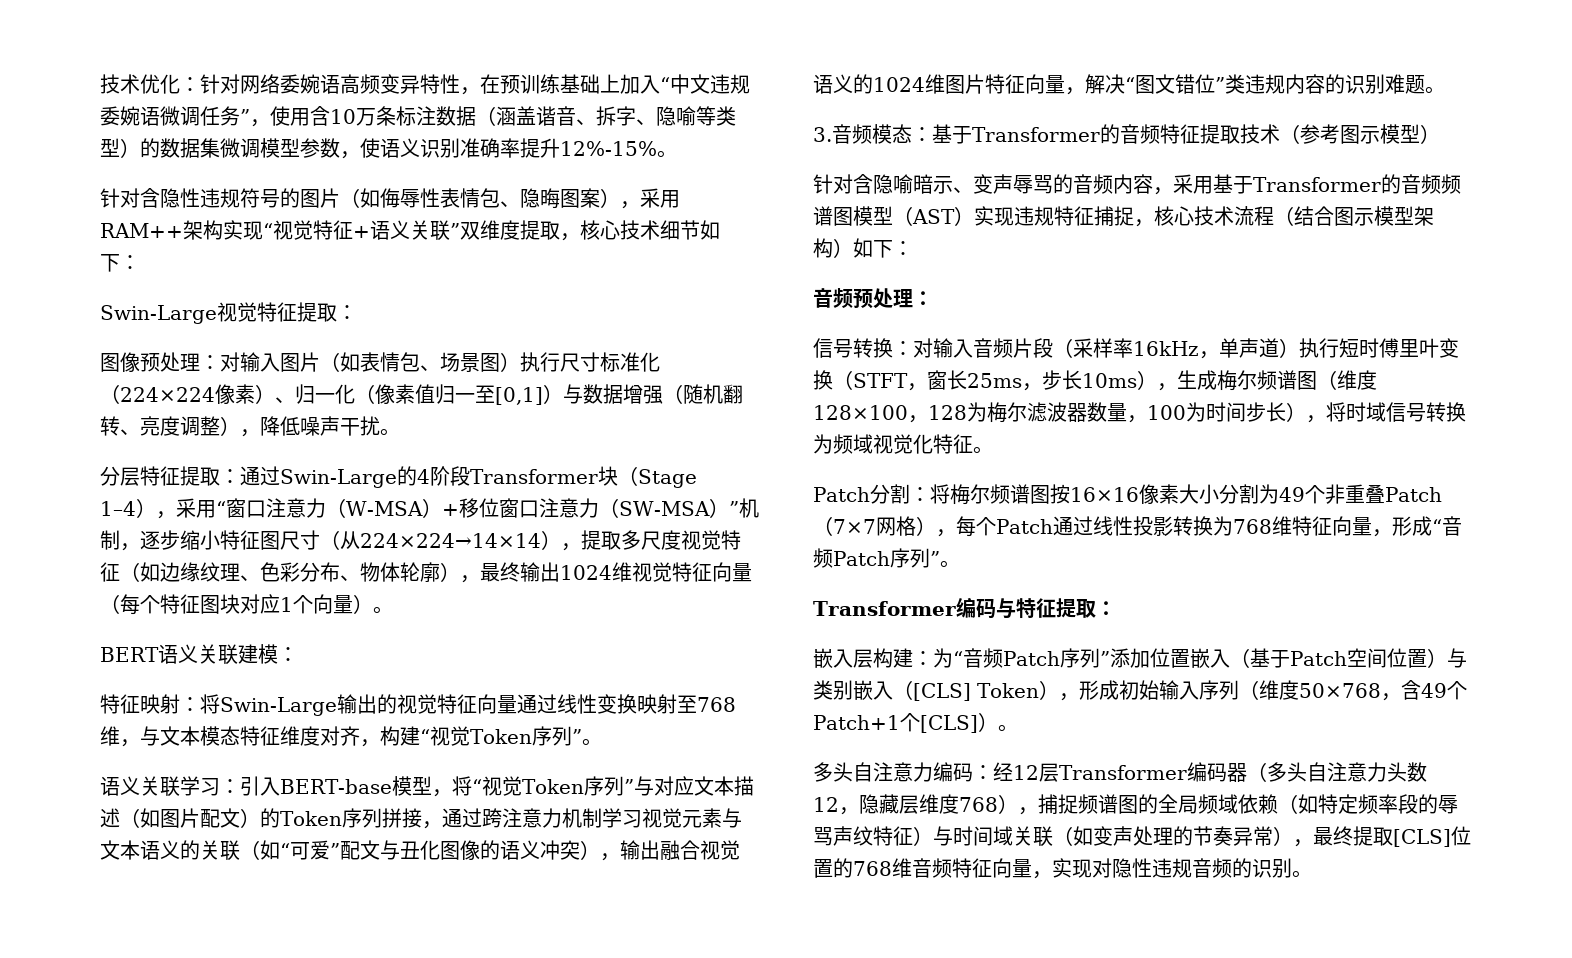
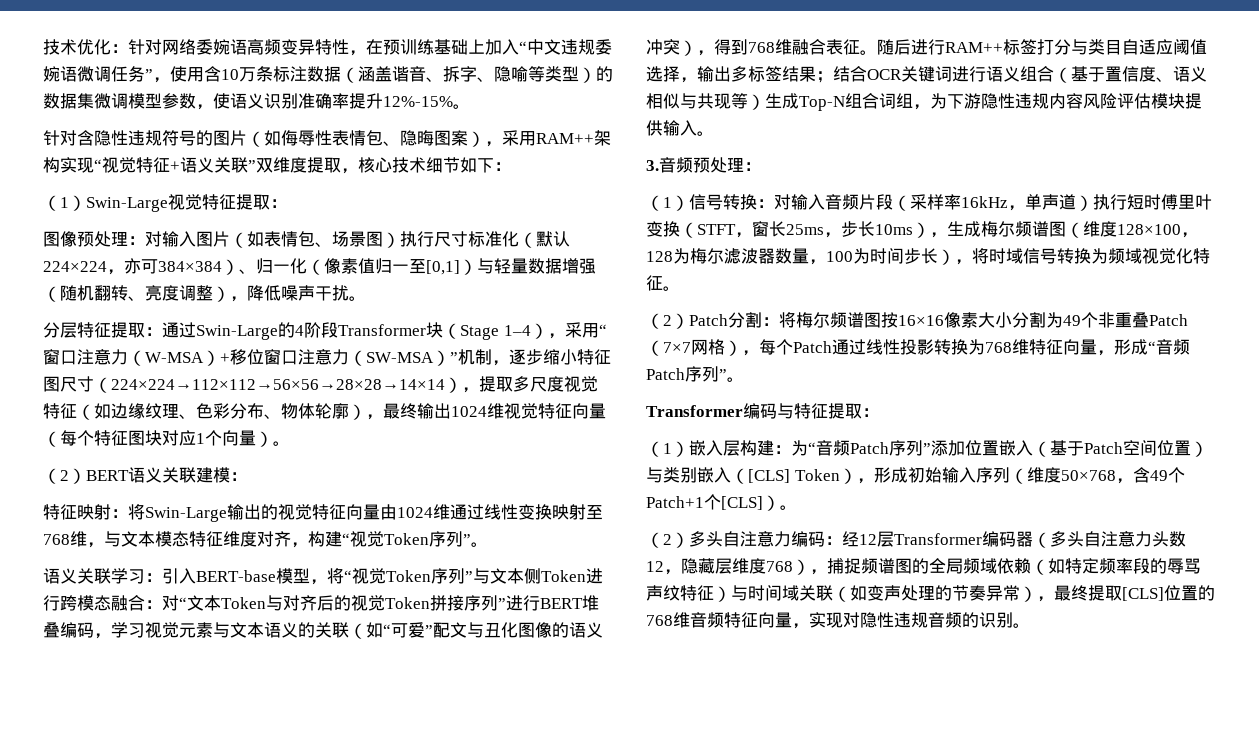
(140, 262) none -> [43,195,86,211] （1）
[120,384,255,404] 224×224像素 -> [536,231,570,247] [43,258,222,275] 默认224×224，亦可384×384
(583, 394) none -> [494,258,528,274] 轻量
[340,531,541,549] 从224×224→14×14 -> [111,379,445,390] 224×224→112×112→56×56→28×28→14×14
(393, 610) none -> [43,468,86,484] （2）
(517, 704) none -> [380,504,450,520] 由1024维
[653,776,754,796] [100,808,602,829] 对应文本描述（如图片配文）的Token序列拼接，通过跨注意力机制 -> [490,568,603,584] [43,595,599,611] [43,622,111,639] 文本侧Token进行跨模态融合：对“文本Token与对齐后的视觉Token拼接序列”进行BERT堆叠编码，
[620,840,740,860] [813,74,1445,95] [813,124,1440,144] [813,174,1461,195] [813,206,1434,227] [813,238,913,258] 输出融合视觉语义的1024维图片特征向量，解决“图文错位”类违规内容的识别难题。 // 3.音频模态：基于Transformer的音频特征提取技术（参考图示模型） // 针对含隐喻暗示、变声辱骂的音频内容，采用基于Transformer的音频频谱图模型（AST）实现违规特征捕捉，核心技术流程（结合图示模型架构）如下： // -> [714,39,1207,55] [646,66,1207,83] [646,93,1202,111] [646,120,714,136] [646,160,659,171] 得到768维融合表征。随后进行RAM++标签打分与类目自适应阈值选择，输出多标签结果；结合OCR关键词进行语义组合（基于置信度、语义相似与共现等）生成Top‑N组合词组，为下游隐性违规内容风险评估模块提供输入。 // 3.
(933, 298) none -> [646,195,689,211] （1）
(993, 450) none -> [646,313,689,329] （2）
(1116, 608) none -> [646,441,689,457] （1）
(1018, 728) none -> [646,532,689,548] （2）

